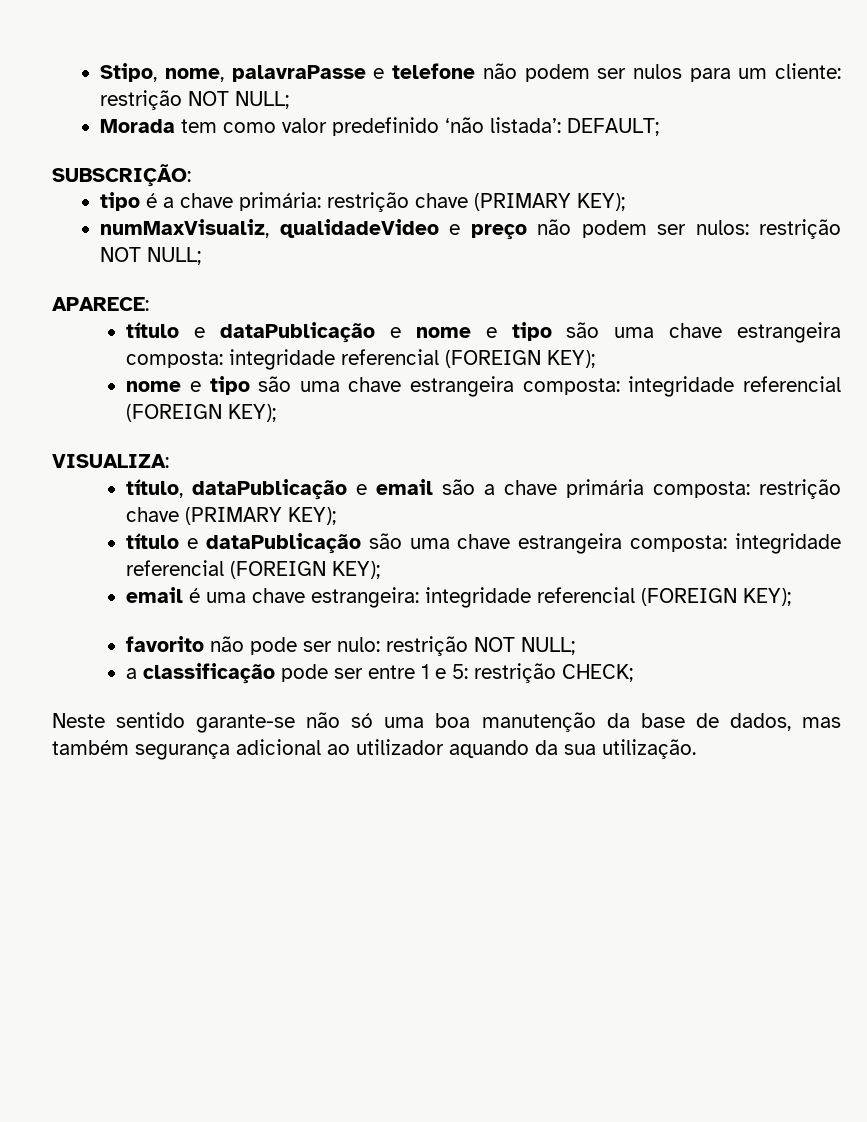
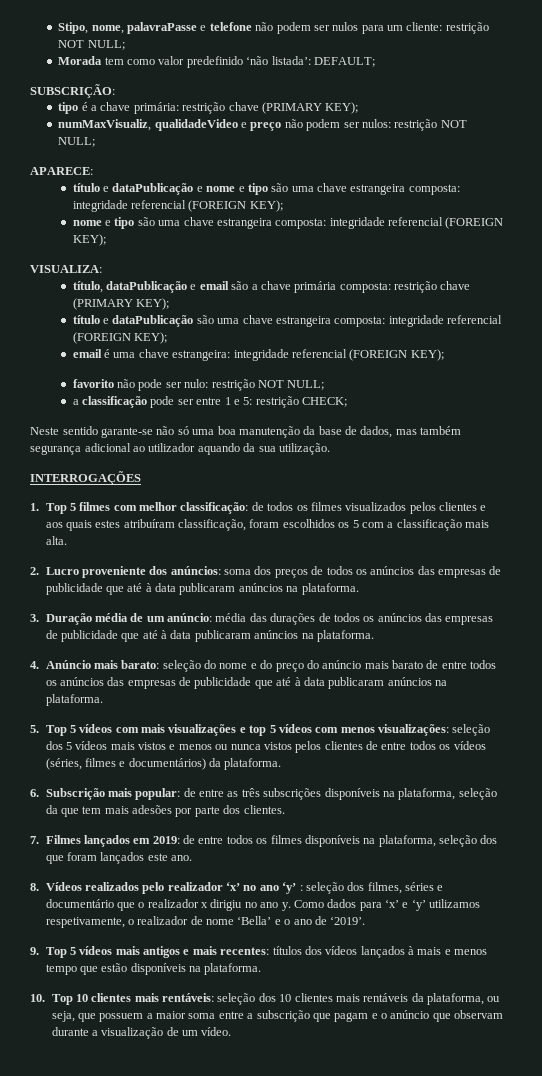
(696, 749) none -> [30,471,142,485] [30,502,487,514] [45,519,490,531] [45,536,67,545] [30,566,502,578] [45,583,359,595] [30,613,494,625] [45,630,374,642] [30,660,497,672] [45,677,448,689] [45,694,103,706] [30,724,491,736] [45,741,486,753] [45,758,282,770] [30,788,497,800] [45,805,285,817] [30,835,498,847] [45,852,193,864] [30,882,444,894] [45,899,481,911] [45,916,366,928] [30,946,488,958] [45,963,262,975] [30,993,501,1005] [51,1010,504,1022] [51,1027,232,1039] // INTERROGAÇÕES // 1. Top 5 filmes com melhor classificação: de todos os filmes visualizados pelos clientes e aos quais estes atribuíram classificação, foram escolhidos os 5 com a classificação mais alta. // 2. Lucro proveniente dos anúncios: soma dos preços de todos os anúncios das empresas de publicidade que até à data publicaram anúncios na plataforma. // 3. Duração média de um anúncio: média das durações de todos os anúncios das empresas de publicidade que até à data publicaram anúncios na plataforma. // 4. Anúncio mais barato: seleção do nome e do preço do anúncio mais barato de entre todos os anúncios das empresas de publicidade que até à data publicaram anúncios na plataforma. // 5. Top 5 vídeos com mais visualizações e top 5 vídeos com menos visualizações: seleção dos 5 vídeos mais vistos e menos ou nunca vistos pelos clientes de entre todos os vídeos (séries, filmes e documentários) da plataforma. // 6. Subscrição mais popular: de entre as três subscrições disponíveis na plataforma, seleção da que tem mais adesões por parte dos clientes. // 7. Filmes lançados em 2019: de entre todos os filmes disponíveis na plataforma, seleção dos que foram lançados este ano. // 8. Vídeos realizados pelo realizador ‘x’ no ano ‘y’ : seleção dos filmes, séries e documentário que o realizador x dirigiu no ano y. Como dados para ‘x’ e ‘y’ utilizamos respetivamente, o realizador de nome ‘Bella’ e o ano de ‘2019’. // 9. Top 5 vídeos mais antigos e mais recentes: títulos dos vídeos lançados à mais e menos tempo que estão disponíveis na plataforma. // 10. Top 10 clientes mais rentáveis: seleção dos 10 clientes mais rentáveis da plataforma, ou seja, que possuem a maior soma entre a subscrição que pagam e o anúncio que observam durante a visualização de um vídeo.

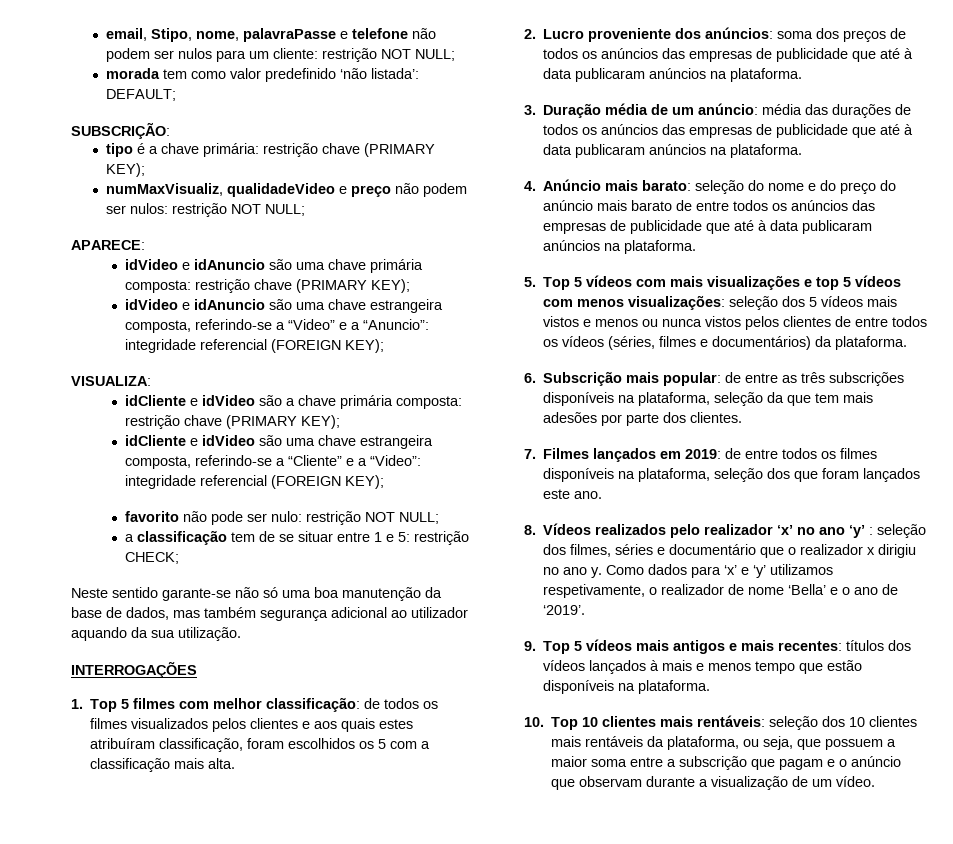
(58, 28) none -> [105,28,147,41] email,
[58,56,103,65] Morada -> [105,68,160,79] morada
[72,183,460,195] [72,200,283,212] [72,217,327,229] título e dataPublicação e nome e tipo são uma chave estrangeira composta: integridade referencial (FOREIGN KEY); // nome e tipo são uma chave estrangeira composta: -> [124,259,423,273] [124,279,410,293] [124,299,443,313] [124,319,429,333] idVideo e idAnuncio são uma chave primária composta: restrição chave (PRIMARY KEY); // idVideo e idAnuncio são uma chave estrangeira composta, referindo-se a “Video” e a “Anuncio”:
[72,281,229,293] título, dataPublicação e email -> [124,395,255,406] idCliente e idVideo
[72,315,503,327] [72,332,168,344] [72,349,231,361] título e dataPublicação são uma chave estrangeira composta: integridade referencial (FOREIGN KEY); // email é uma chave estrangeira: -> [124,435,433,449] [124,455,421,469] idCliente e idVideo são uma chave estrangeira composta, referindo-se a “Cliente” e a “Video”:
[150,396,194,408] pode ser -> [230,531,333,542] tem de se situar

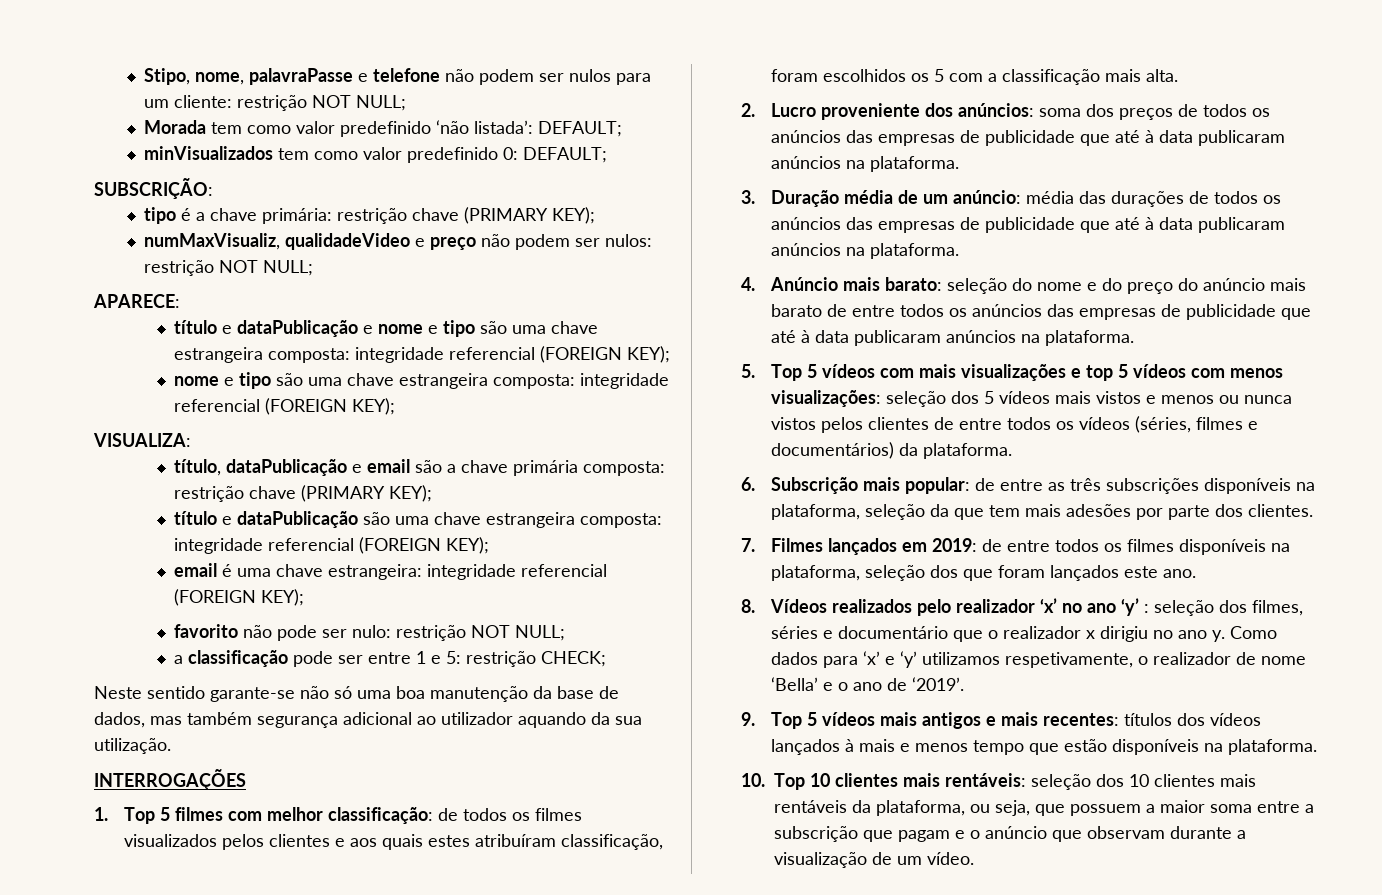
[105,28,147,41] email, -> (143, 76) none
[105,68,160,79] morada -> [143,120,206,134] Morada
(176, 95) none -> [143,146,607,163] // minVisualizados tem como valor predefinido 0: DEFAULT;
[124,259,423,273] [124,279,410,293] [124,299,443,313] [124,319,429,333] idVideo e idAnuncio são uma chave primária composta: restrição chave (PRIMARY KEY); // idVideo e idAnuncio são uma chave estrangeira composta, referindo-se a “Video” e a “Anuncio”: -> [174,320,599,337] [174,346,671,363] [174,372,576,389] título e dataPublicação e nome e tipo são uma chave estrangeira composta: integridade referencial (FOREIGN KEY); // nome e tipo são uma chave estrangeira composta:
[124,395,255,406] idCliente e idVideo -> [174,459,411,476] título, dataPublicação e email
[124,435,433,449] [124,455,421,469] idCliente e idVideo são uma chave estrangeira composta, referindo-se a “Cliente” e a “Video”: -> [174,511,663,528] [174,537,490,554] [174,563,423,580] título e dataPublicação são uma chave estrangeira composta: integridade referencial (FOREIGN KEY); // email é uma chave estrangeira:
[230,531,333,542] tem de se situar -> [293,651,364,667] pode ser

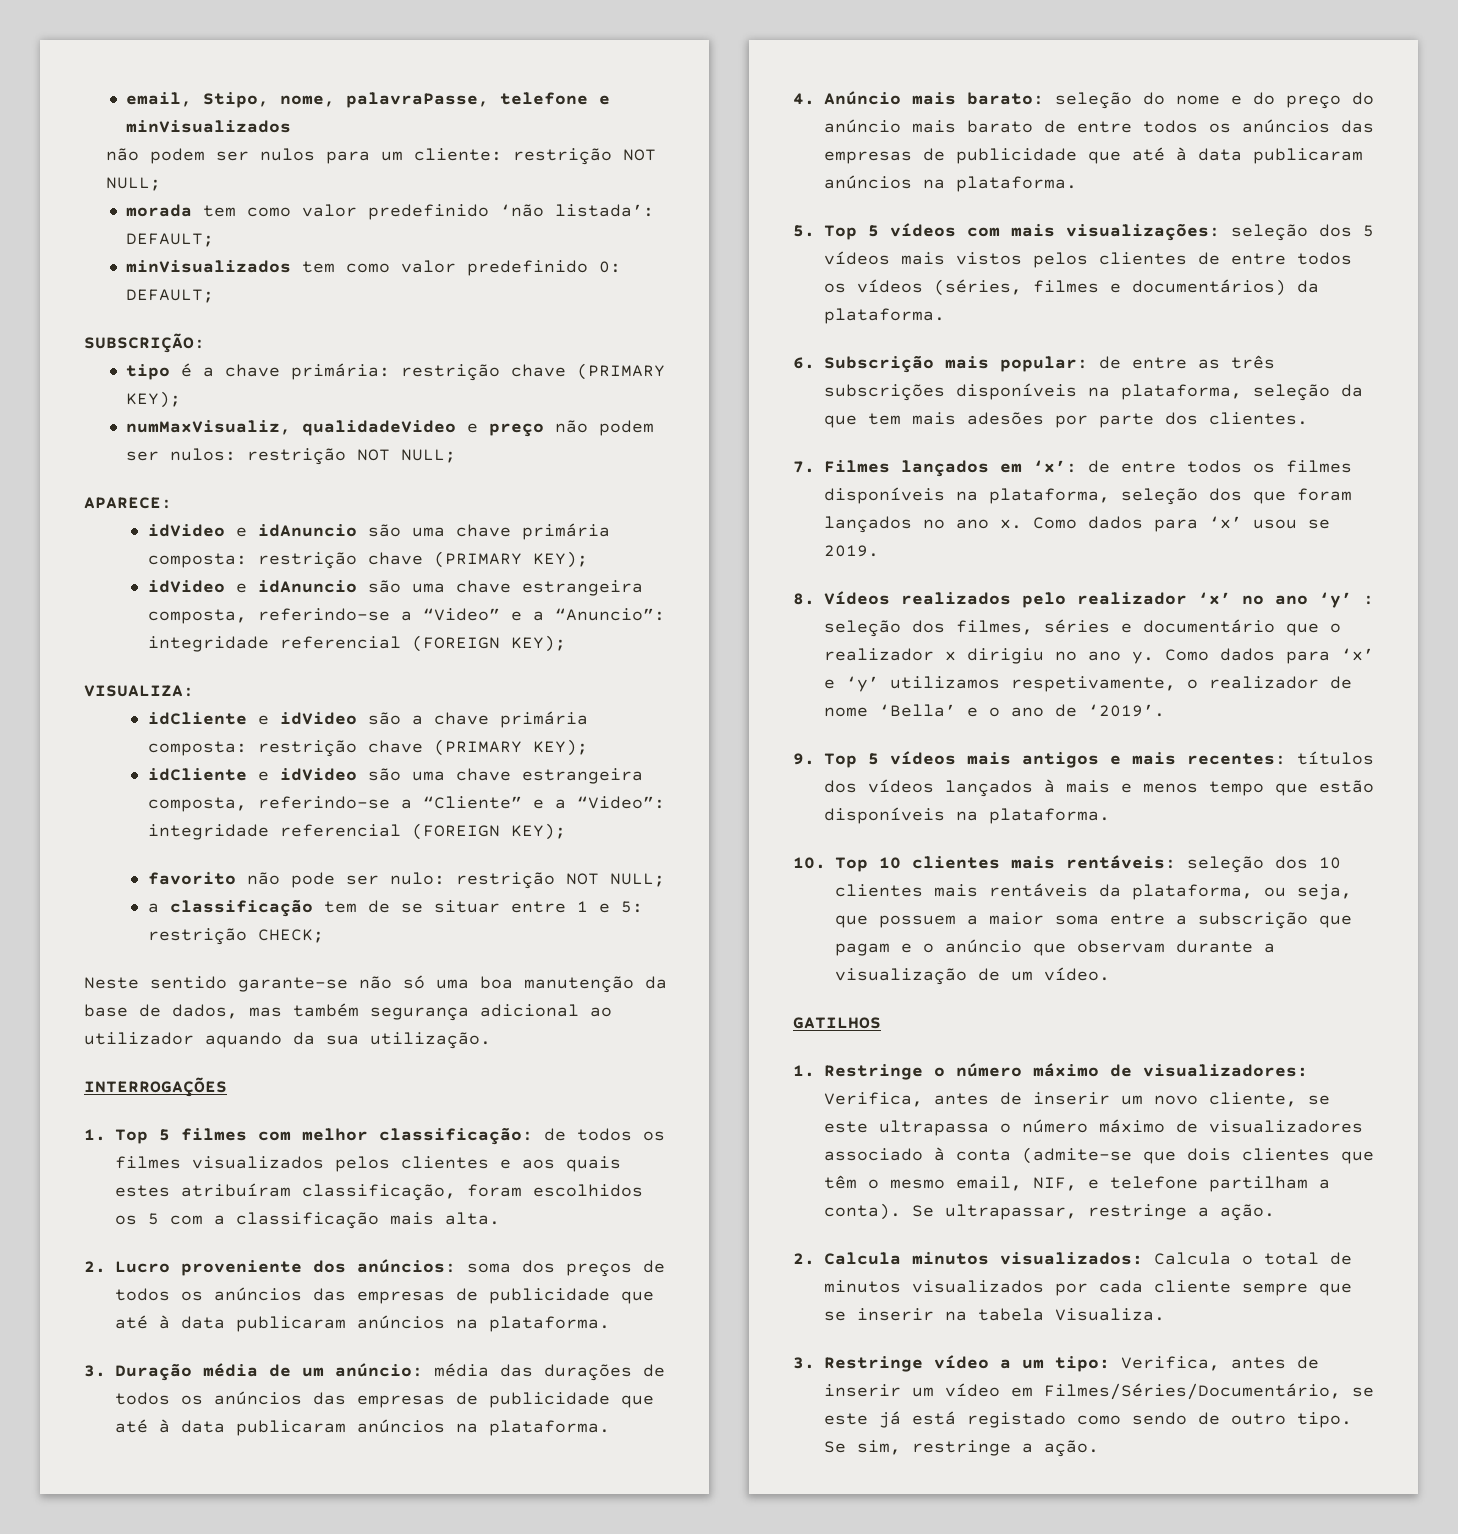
(143, 76) none -> [125,92,192,107] email,
[248,68,440,85] palavraPasse e telefone -> [345,92,610,108] [125,120,291,133] palavraPasse, telefone e minVisualizados //
[143,120,206,134] Morada -> [125,204,192,217] morada
[174,320,599,337] [174,346,671,363] [174,372,576,389] título e dataPublicação e nome e tipo são uma chave estrangeira composta: integridade referencial (FOREIGN KEY); // nome e tipo são uma chave estrangeira composta: -> [147,523,610,540] [147,551,588,569] [147,580,643,596] [147,608,665,624] idVideo e idAnuncio são uma chave primária composta: restrição chave (PRIMARY KEY); // idVideo e idAnuncio são uma chave estrangeira composta, referindo-se a “Video” e a “Anuncio”:
[174,459,411,476] título, dataPublicação e email -> [147,712,357,725] idCliente e idVideo
[174,511,663,528] [174,537,490,554] [174,563,423,580] título e dataPublicação são uma chave estrangeira composta: integridade referencial (FOREIGN KEY); // email é uma chave estrangeira: -> [147,768,643,784] [147,796,665,812] idCliente e idVideo são uma chave estrangeira composta, referindo-se a “Cliente” e a “Video”:
[293,651,364,667] pode ser -> [323,900,500,913] tem de se situar
[961,364,1284,381] visualizações e top 5 vídeos com menos -> (1055, 230) none
[1146,395,1293,404] [771,417,817,430] e menos ou nunca vistos -> (1022, 258) none
[932,538,978,552] 2019: -> [1032,460,1077,473] ‘x’:
[1124,566,1197,578] este ano. -> [922,516,1330,532] [823,545,879,557] no ano x. Como dados para ‘x’ usou se 2019.
(974, 858) none -> [792,1017,881,1029] [792,1063,1308,1080] [823,1092,1330,1107] [823,1119,1363,1136] [823,1147,1374,1164] [823,1175,1330,1192] [823,1203,1275,1221] [792,1252,1352,1265] [823,1280,1352,1296] [823,1308,1165,1321] [792,1355,1319,1372] [823,1383,1374,1400] [823,1411,1352,1428] [823,1440,1099,1457] // GATILHOS // 1. Restringe o número máximo de visualizadores: Verifica, antes de inserir um novo cliente, se este ultrapassa o número máximo de visualizadores associado à conta (admite-se que dois clientes que têm o mesmo email, NIF, e telefone partilham a conta). Se ultrapassar, restringe a ação. // 2. Calcula minutos visualizados: Calcula o total de minutos visualizados por cada cliente sempre que se inserir na tabela Visualiza. // 3. Restringe vídeo a um tipo: Verifica, antes de inserir um vídeo em Filmes/Séries/Documentário, se este já está registado como sendo de outro tipo. Se sim, restringe a ação.

